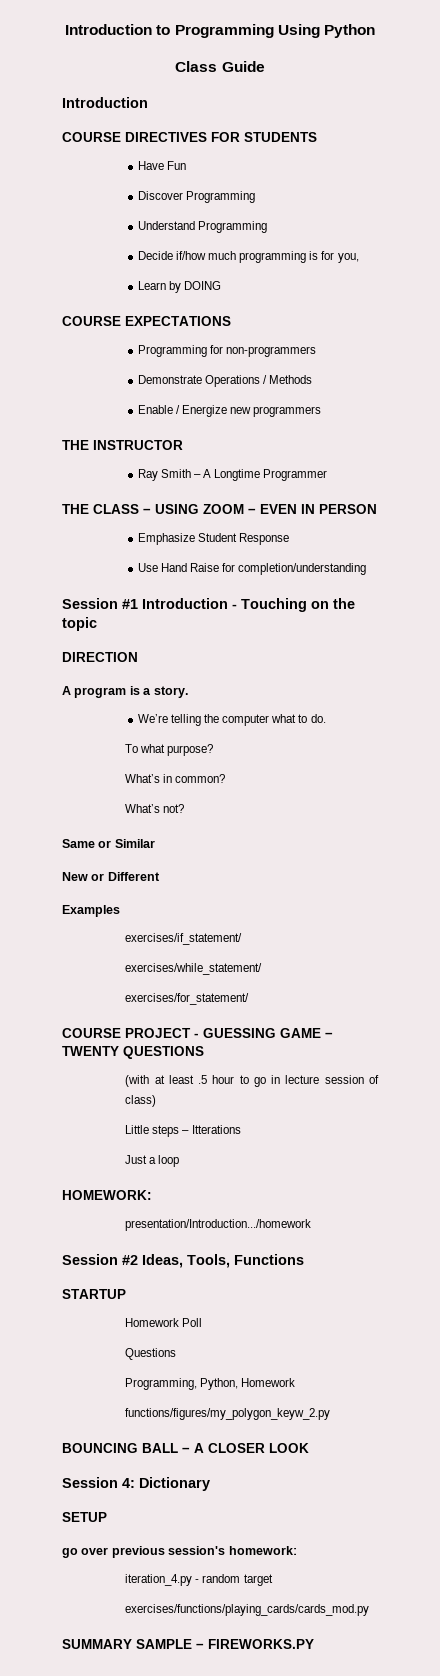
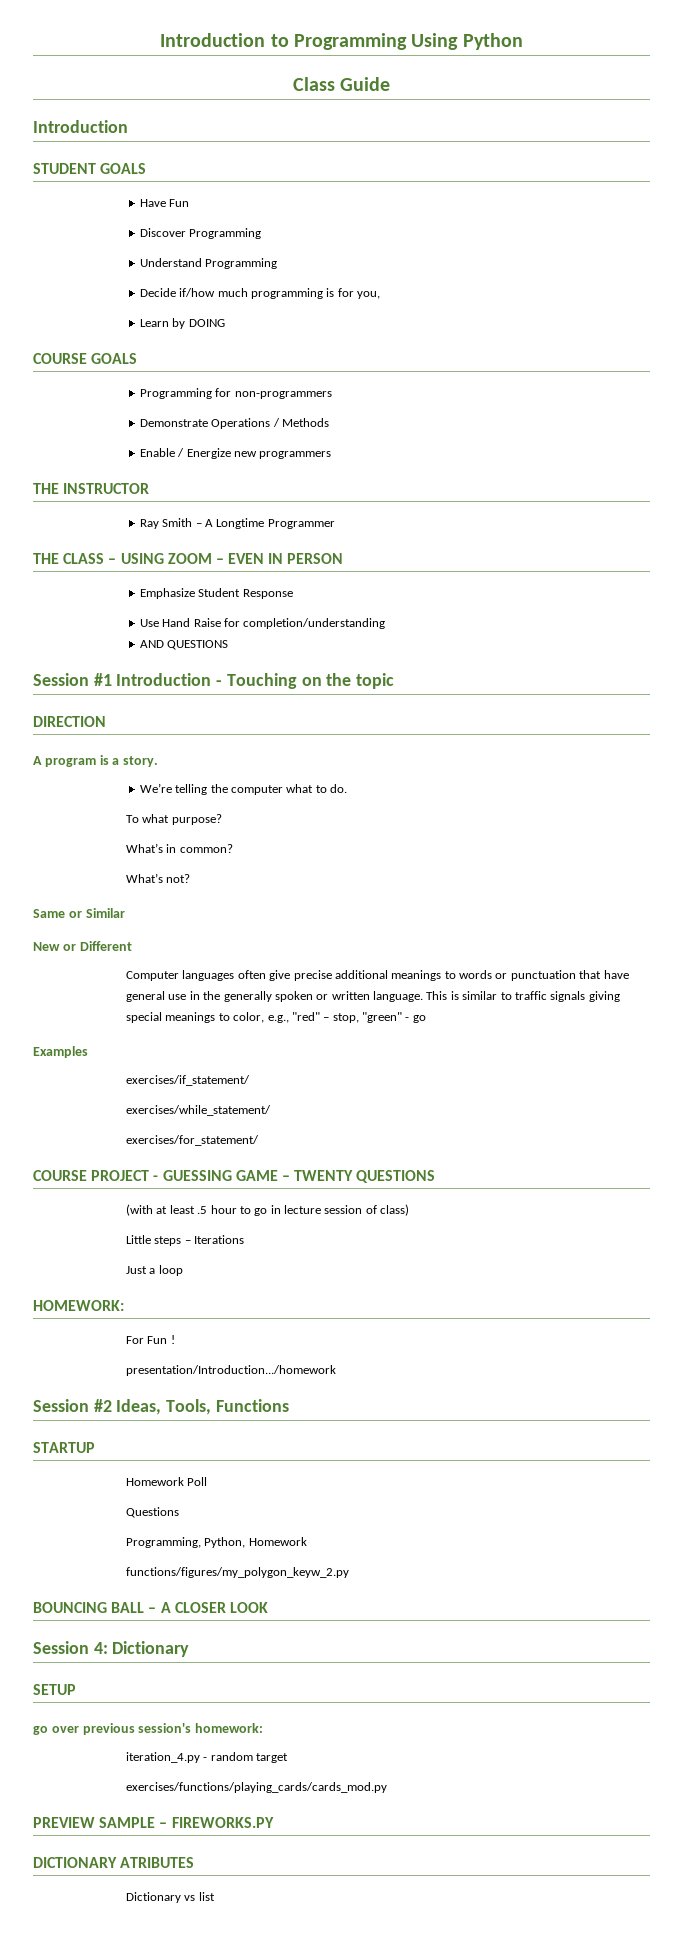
[62,132,317,142] COURSE DIRECTIVES FOR STUDENTS -> [33,163,147,174] STUDENT GOALS
[125,316,231,326] EXPECTATIONS -> [91,353,138,364] GOALS
(367, 569) none -> [139,640,229,650] // AND QUESTIONS
(160, 876) none -> [126,970,629,981] [126,991,620,1002] [126,1012,426,1023] // Computer languages often give precise additional meanings to words or punctuation that have general use in the generally spoken or written language. This is similar to traffic signals giving special meanings to color, e.g., "red" – stop, "green" - go
[191,1125,241,1134] Itterations -> [194,1235,245,1244] Iterations
(152, 1195) none -> [126,1335,175,1344] // For Fun !
[62,1639,132,1649] SUMMARY -> [33,1817,95,1828] PREVIEW
(314, 1644) none -> [33,1857,195,1868] [126,1892,215,1903] // DICTIONARY ATRIBUTES // Dictionary vs list

